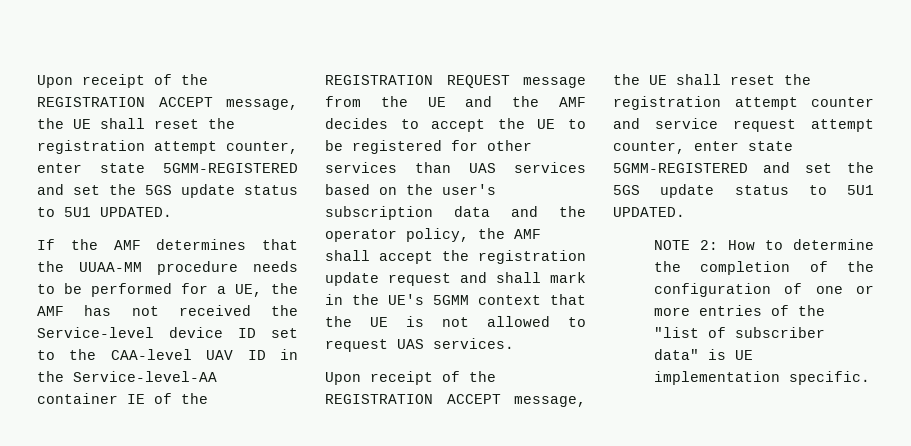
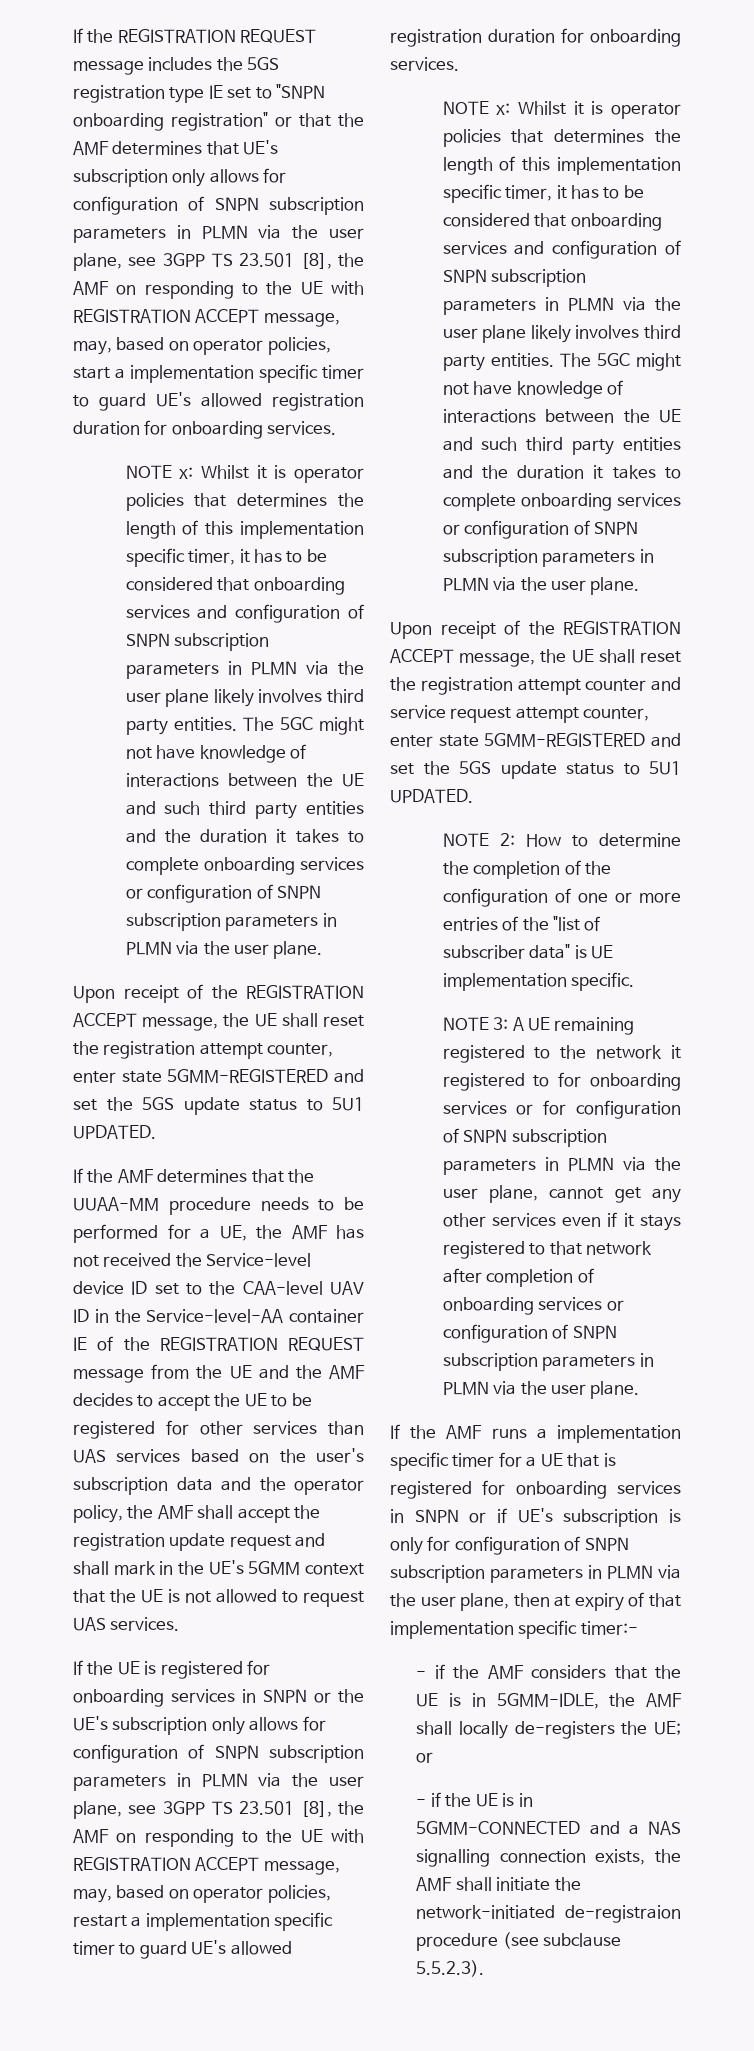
(37, 81) none -> [73,28,317,43] [73,57,280,75] [73,84,326,103] [73,112,364,131] [73,140,279,155] [73,168,287,187] [73,196,364,215] [73,225,365,243] [73,253,364,271] [73,281,364,299] [73,309,340,327] [73,337,331,355] [73,364,364,383] [73,392,364,411] [73,420,337,439] [125,465,364,483] [125,493,364,511] [125,520,364,539] [125,548,327,567] [125,577,345,595] [125,604,364,623] [125,633,270,651] [125,661,365,679] [125,689,365,707] [125,717,365,735] [125,744,306,763] [125,773,364,787] [125,801,365,819] [125,829,364,843] [125,857,364,875] [125,884,321,903] [125,913,337,931] [125,941,323,959] If the REGISTRATION REQUEST message includes the 5GS registration type IE set to "SNPN onboarding registration" or that the AMF determines that UE's subscription only allows for configuration of SNPN subscription parameters in PLMN via the user plane, see 3GPP TS 23.501 [8], the AMF on responding to the UE with REGISTRATION ACCEPT message, may, based on operator policies, start a implementation specific timer to guard UE's allowed registration duration for onboarding services. // NOTE x: Whilst it is operator policies that determines the length of this implementation specific timer, it has to be considered that onboarding services and configuration of SNPN subscription parameters in PLMN via the user plane likely involves third party entities. The 5GC might not have knowledge of interactions between the UE and such third party entities and the duration it takes to complete onboarding services or configuration of SNPN subscription parameters in PLMN via the user plane. //
(514, 343) none -> [73,1660,271,1679] [73,1689,364,1707] [73,1716,326,1735] [73,1744,364,1763] [73,1773,365,1791] [73,1801,364,1819] [73,1829,364,1847] [73,1857,340,1875] [73,1885,331,1903] [73,1912,334,1931] [73,1940,292,1959] [390,28,681,47] [390,57,459,71] [442,101,681,119] [442,129,681,147] [442,156,681,175] [442,184,644,203] [442,213,662,231] [442,240,681,259] [442,269,587,287] [442,297,681,315] [442,325,681,343] [442,353,681,371] [442,380,623,399] [442,409,681,423] [442,437,681,455] [442,465,681,479] [442,493,681,511] [442,520,638,539] [442,549,654,567] [442,577,640,595] // If the UE is registered for onboarding services in SNPN or the UE's subscription only allows for configuration of SNPN subscription parameters in PLMN via the user plane, see 3GPP TS 23.501 [8], the AMF on responding to the UE with REGISTRATION ACCEPT message, may, based on operator policies, restart a implementation specific timer to guard UE's allowed registration duration for onboarding services. // NOTE x: Whilst it is operator policies that determines the length of this implementation specific timer, it has to be considered that onboarding services and configuration of SNPN subscription parameters in PLMN via the user plane likely involves third party entities. The 5GC might not have knowledge of interactions between the UE and such third party entities and the duration it takes to complete onboarding services or configuration of SNPN subscription parameters in PLMN via the user plane.
(871, 378) none -> [442,1017,635,1035] [442,1045,681,1063] [442,1072,681,1091] [442,1100,681,1119] [442,1128,607,1147] [442,1157,681,1175] [442,1185,682,1203] [442,1212,681,1231] [442,1241,652,1259] [442,1268,594,1287] [442,1297,624,1315] [442,1324,617,1343] [442,1353,654,1371] [442,1381,640,1399] [390,1424,681,1443] [390,1452,616,1471] [390,1480,681,1499] [390,1508,681,1527] [390,1536,629,1555] [390,1565,681,1583] [390,1592,681,1611] [390,1620,638,1639] [416,1664,681,1679] [416,1693,682,1709] [416,1721,681,1739] [416,1752,434,1763] [416,1792,533,1807] [416,1821,681,1835] [416,1849,681,1867] [416,1877,581,1891] [416,1905,681,1923] [416,1932,622,1951] [416,1960,485,1977] // NOTE 3: A UE remaining registered to the network it registered to for onboarding services or for configuration of SNPN subscription parameters in PLMN via the user plane, cannot get any other services even if it stays registered to that network after completion of onboarding services or configuration of SNPN subscription parameters in PLMN via the user plane. // If the AMF runs a implementation specific timer for a UE that is registered for onboarding services in SNPN or if UE's subscription is only for configuration of SNPN subscription parameters in PLMN via the user plane, then at expiry of that implementation specific timer:- // - if the AMF considers that the UE is in 5GMM-IDLE, the AMF shall locally de-registers the UE; or // - if the UE is in 5GMM-CONNECTED and a NAS signalling connection exists, the AMF shall initiate the network-initiated de-registraion procedure (see subclause 5.5.2.3).

